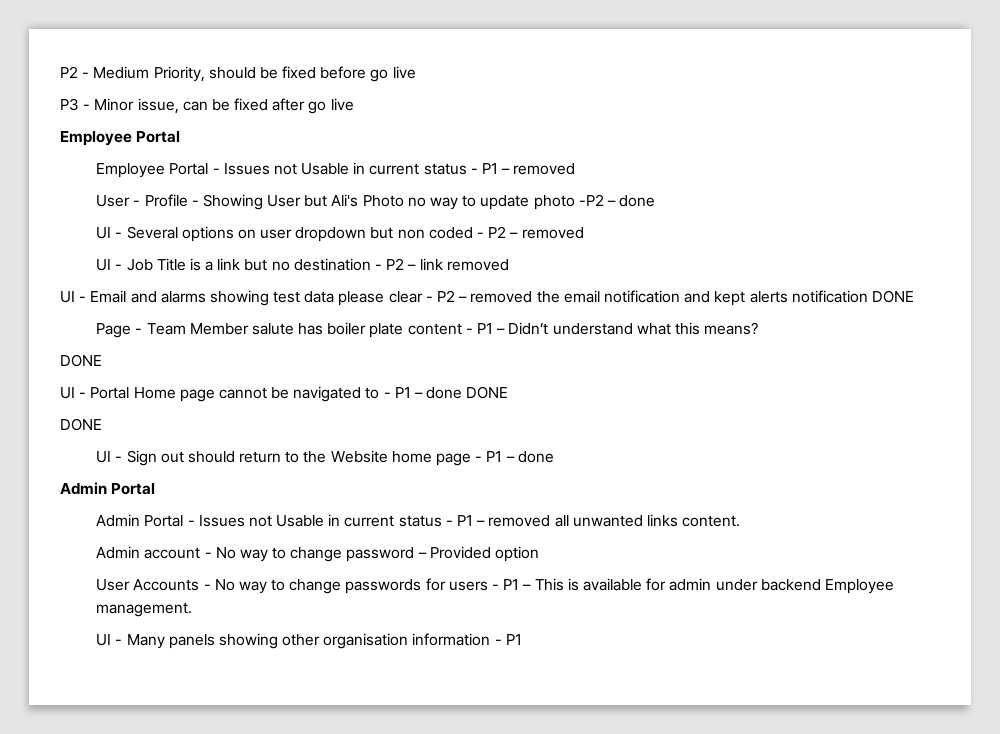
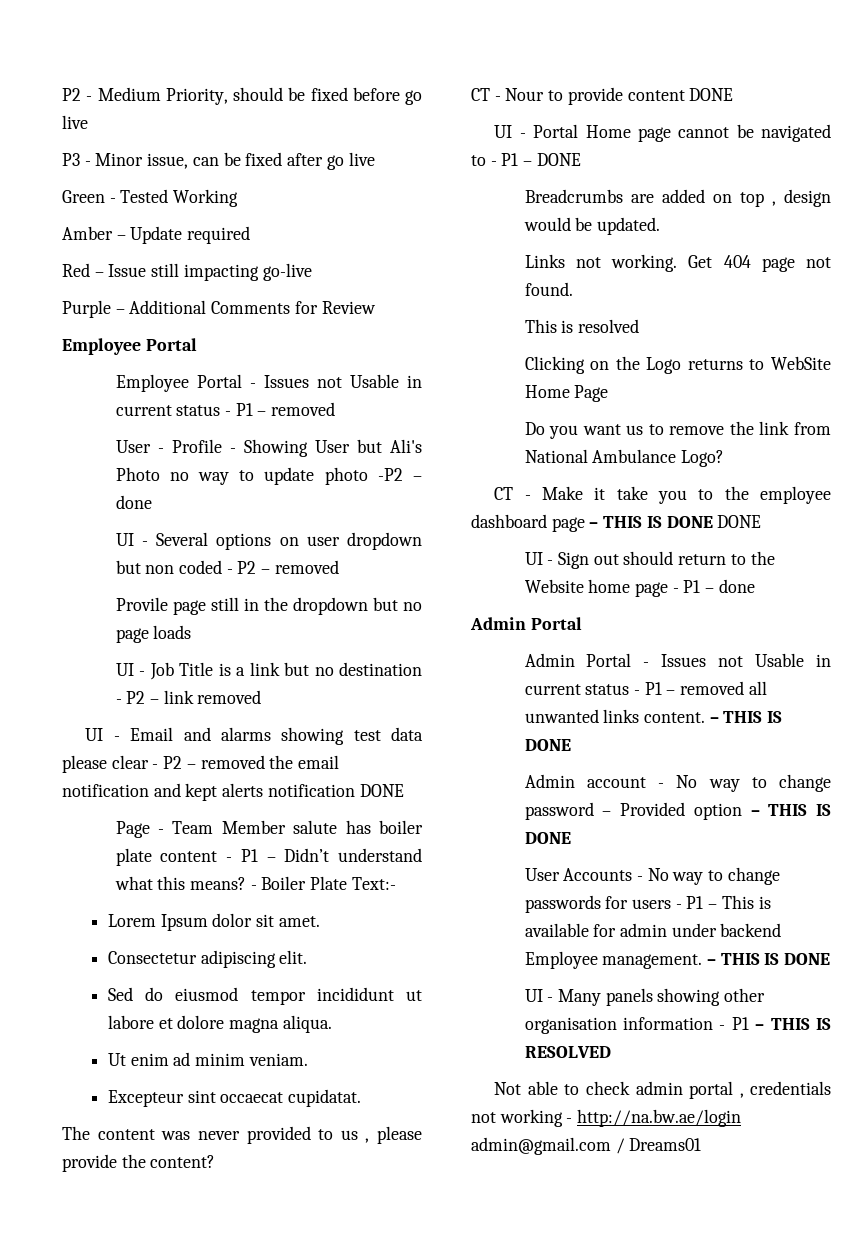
(354, 104) none -> [62,189,239,207] [62,226,251,244] [62,263,312,281] [62,300,376,318] // Green - Tested Working // Amber – Update required // Red – Issue still impacting go-live // Purple – Additional Comments for Review
(584, 233) none -> [115,597,423,615] [115,625,192,643] // Provile page still in the dropdown but no page loads
(759, 328) // -> [250,876,396,890] [108,913,320,931] [108,950,308,968] [108,987,422,1005] [108,1015,332,1033] [108,1052,308,1066] [108,1089,362,1107] [62,1126,422,1144] [62,1154,216,1172] [471,87,685,105] - Boiler Plate Text:- // Lorem Ipsum dolor sit amet. // Consectetur adipiscing elit. // Sed do eiusmod tempor incididunt ut labore et dolore magna aliqua. // Ut enim ad minim veniam. // Excepteur sint occaecat cupidatat. // The content was never provided to us , please provide the content? // CT - Nour to provide content
[426,386,509,399] done DONE // -> [536,153,581,166] [524,189,831,207] [523,217,660,235] [524,254,831,272] [524,282,573,296] [524,319,639,333] [524,356,831,374] [524,385,609,402] [524,421,831,439] [524,449,724,467] [494,486,831,504] [471,514,713,532] DONE // Breadcrumbs are added on top , design would be updated. // Links not working. Get 404 page not found. // This is resolved // Clicking on the Logo returns to WebSite Home Page // Do you want us to remove the link from National Ambulance Logo? // CT - Make it take you to the employee dashboard page – THIS IS DONE
(741, 521) none -> [709,711,783,723] [524,739,571,751] – THIS IS DONE
(540, 554) none -> [750,804,831,816] [524,832,571,844] – THIS IS DONE
(193, 609) none -> [706,953,831,965] – THIS IS DONE
(522, 639) none -> [755,1018,831,1030] [524,1046,611,1058] [494,1081,831,1099] [471,1109,742,1127] [471,1137,702,1155] – THIS IS RESOLVED // Not able to check admin portal , credentials not working - http://na.bw.ae/login admin@gmail.com / Dreams01

